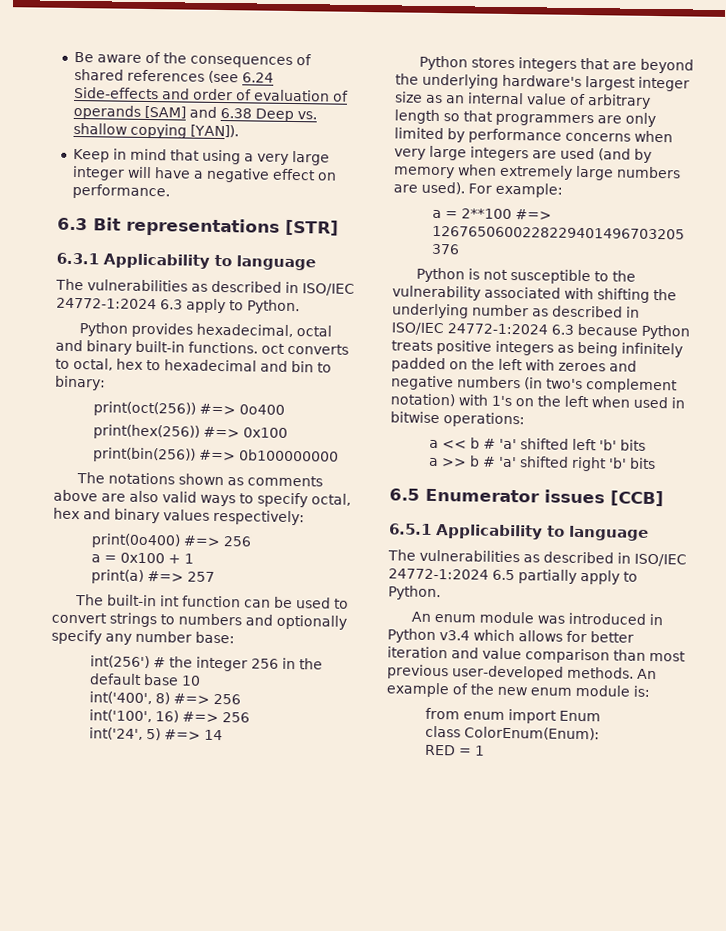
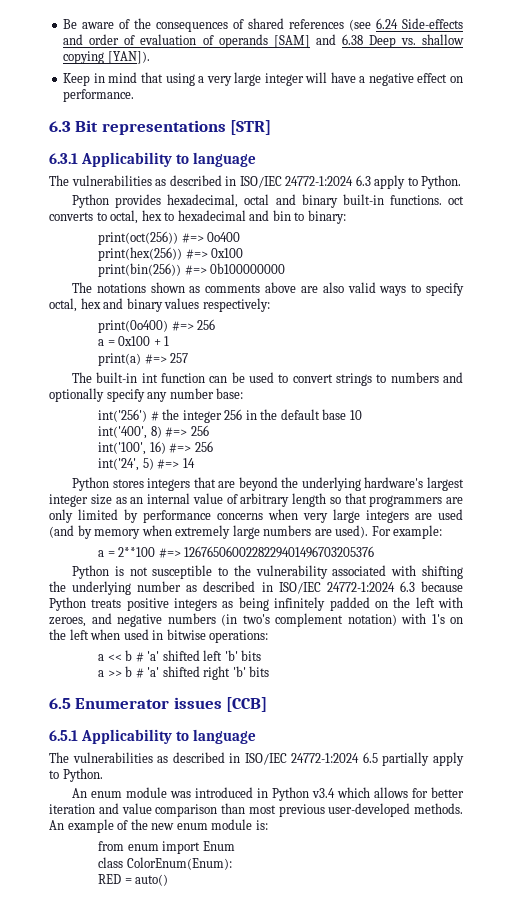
[90,655,151,669] int(256') -> [98,409,148,422] int('256')
[558,362,606,372] zeroes -> [49,617,86,627] zeroes,
[475,745,486,756] 1 -> [135,874,169,886] auto()

